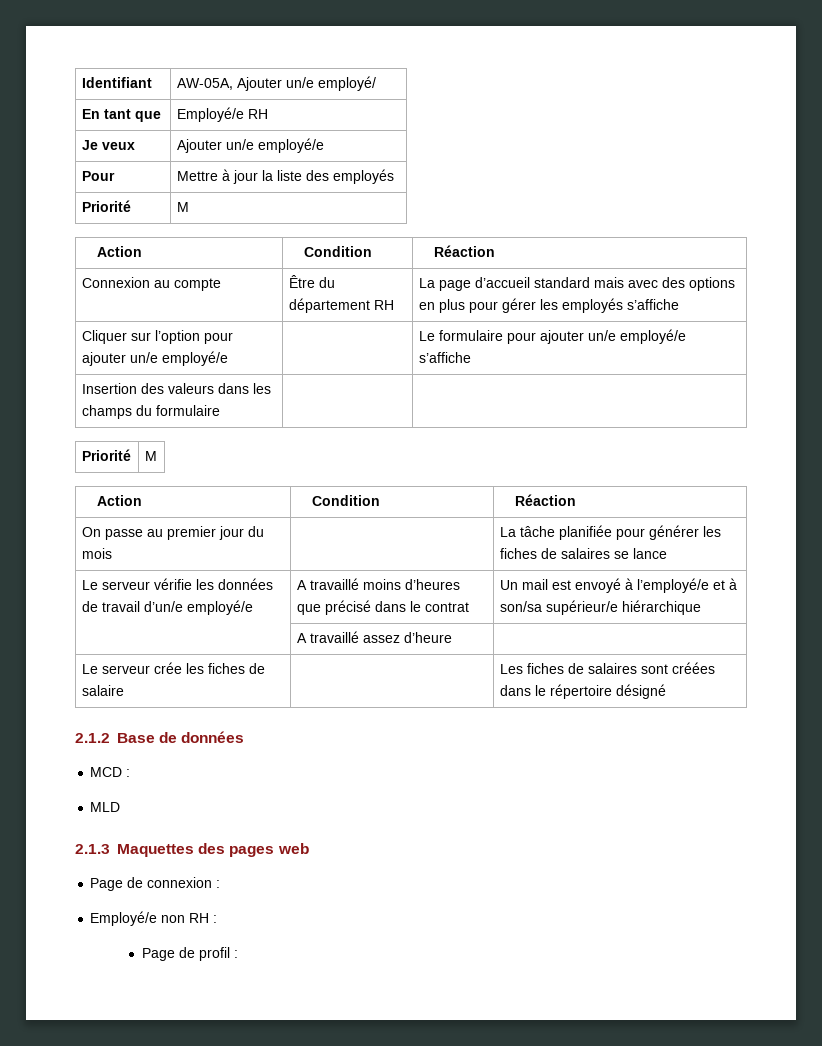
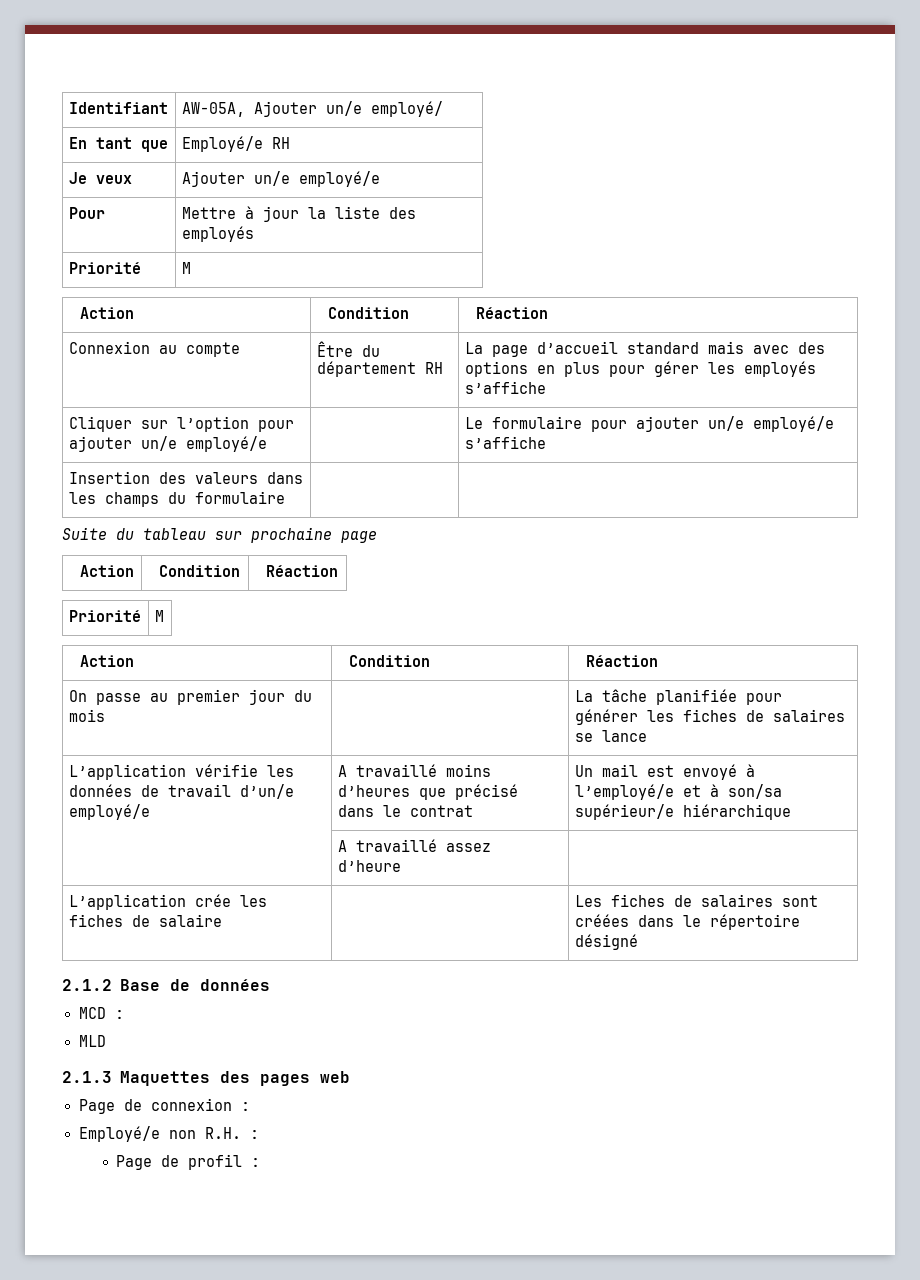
(220, 410) none -> [62,527,377,543] [80,565,135,577] [159,565,241,577] [266,565,339,577] // Suite du tableau sur prochaine page // Action | Condition | Réaction
[81,580,150,590] Le serveur -> [68,764,186,780] L’application
[81,664,150,674] Le serveur -> [68,894,186,910] L’application
[189,913,210,923] RH -> [204,1127,241,1139] R.H.

